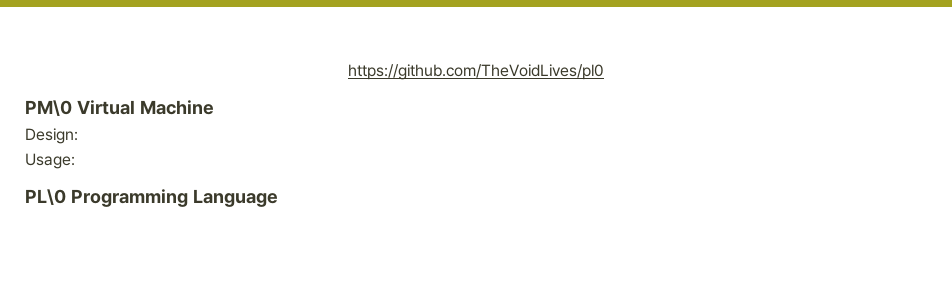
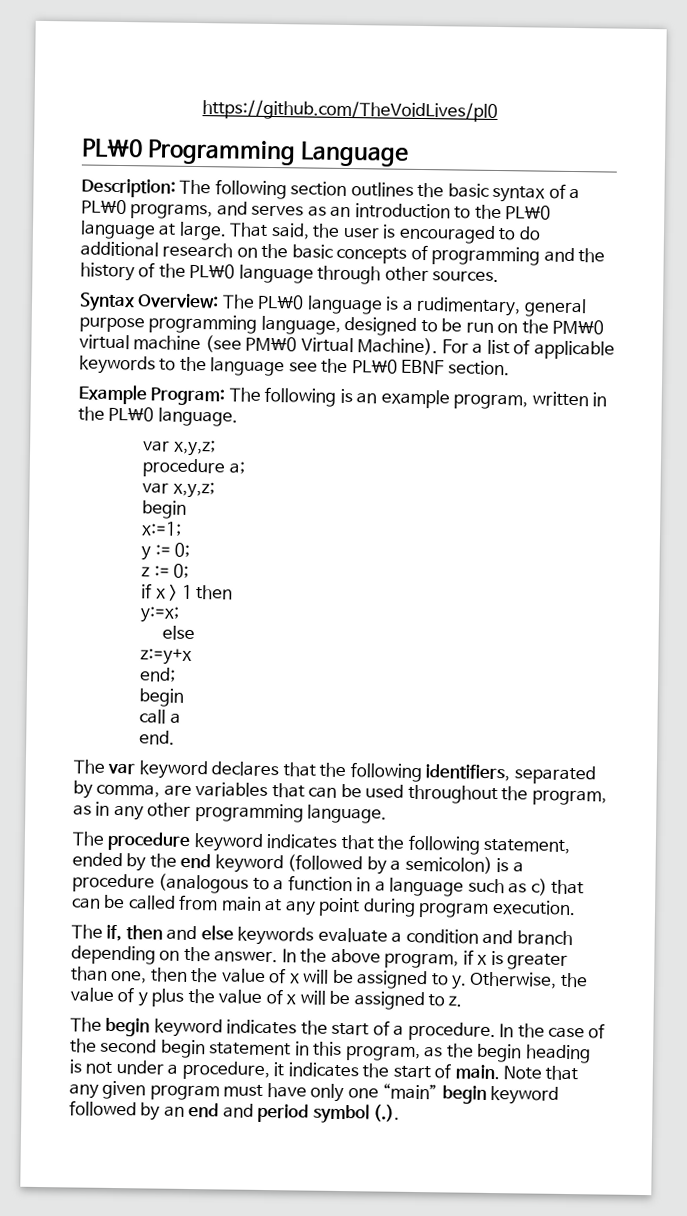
[25,100,214,116] [25,128,78,144] [25,153,75,169] [25,189,278,207] PM\0 Virtual Machine // Design: // Usage: // PL\0 Programming Language -> [81,138,410,167] [81,178,581,203] [81,199,552,220] [80,220,541,244] [80,241,606,266] [80,262,500,285] [79,292,587,318] [79,314,605,336] [79,334,615,360] [79,355,510,377] [78,384,608,410] [78,406,238,427] [143,439,216,457] [142,458,245,478] [142,481,215,499] [142,500,188,519] [141,521,183,536] [141,542,191,561] [141,563,190,578] [141,583,234,601] [140,606,181,623] [162,625,196,641] [140,648,193,665] [140,667,177,682] [139,688,185,707] [139,709,181,724] [139,730,176,745] [73,759,596,785] [73,780,607,806] [73,801,388,824] [72,831,571,855] [72,852,524,875] [72,873,584,897] [71,894,576,918] [71,924,573,946] [71,945,568,970] [71,966,588,990] [70,987,463,1011] [70,1017,606,1042] [70,1038,591,1064] [69,1059,579,1081] [69,1080,560,1105] [69,1100,401,1124] PL\0 Programming Language // Description: The following section outlines the basic syntax of a PL\0 programs, and serves as an introduction to the PL\0 language at large. That said, the user is encouraged to do additional research on the basic concepts of programming and the history of the PL\0 language through other sources. // Syntax Overview: The PL\0 language is a rudimentary, general purpose programming language, designed to be run on the PM\0 virtual machine (see PM\0 Virtual Machine). For a list of applicable keywords to the language see the PL\0 EBNF section. // Example Program: The following is an example program, written in the PL\0 language. // var x,y,z; // procedure a; // var x,y,z; // begin // x:=1; // y := 0; // z := 0; // if x > 1 then // y:=x; // else // z:=y+x // end; // begin // call a // end. // The var keyword declares that the following identifiers, separated by comma, are variables that can be used throughout the program, as in any other programming language. // The procedure keyword indicates that the following statement, ended by the end keyword (followed by a semicolon) is a procedure (analogous to a function in a language such as c) that can be called from main at any point during program execution. // The if, then and else keywords evaluate a condition and branch depending on the answer. In the above program, if x is greater than one, then the value of x will be assigned to y. Otherwise, the value of y plus the value of x will be assigned to z. // The begin keyword indicates the start of a procedure. In the case of the second begin statement in this program, as the begin heading is not under a procedure, it indicates the start of main. Note that any given program must have only one “main” begin keyword followed by an end and period symbol (.).

